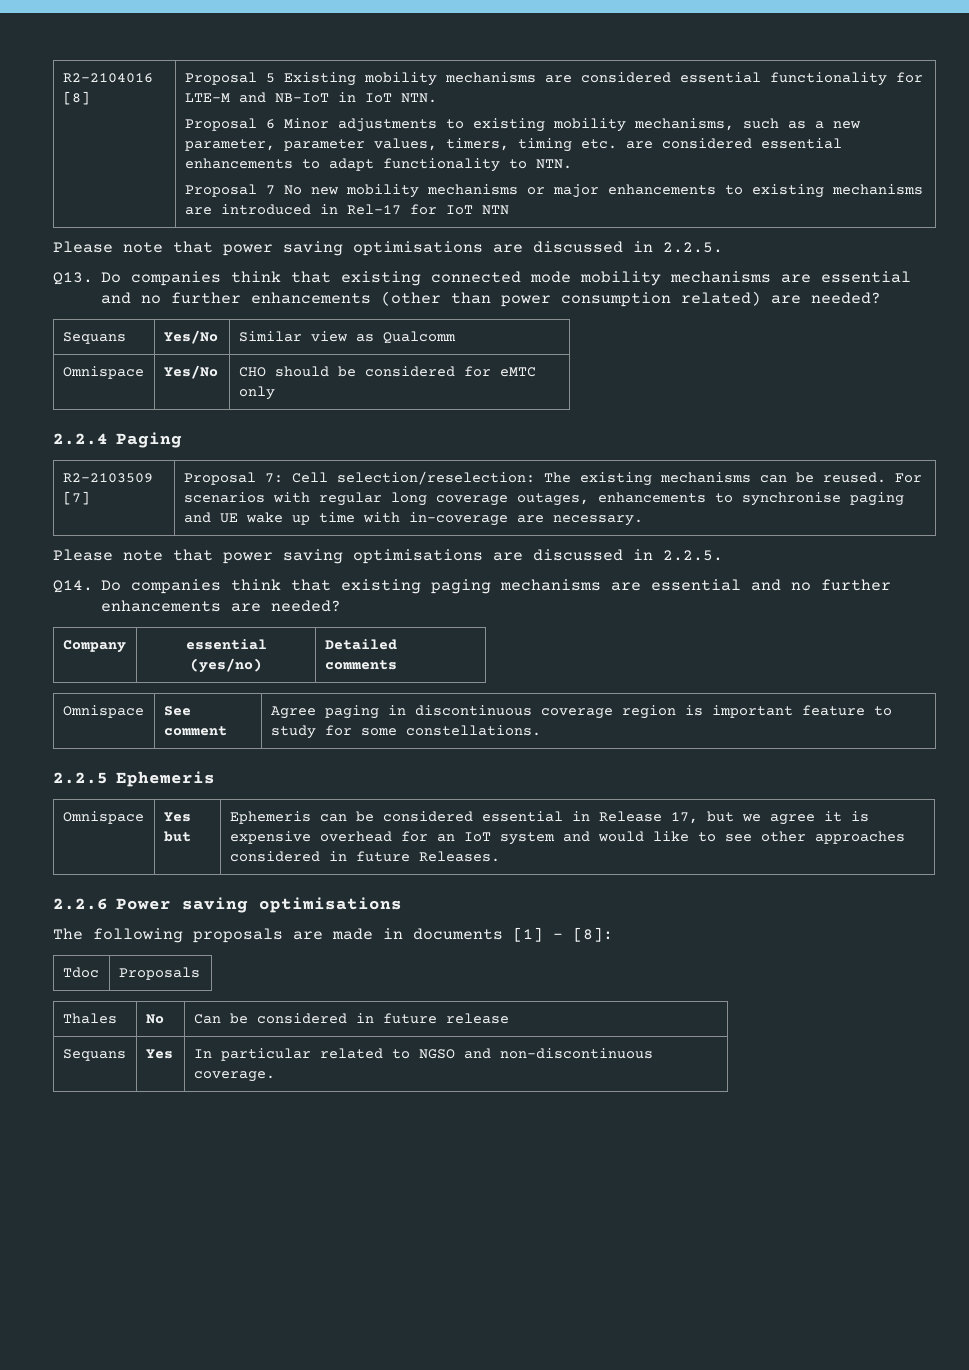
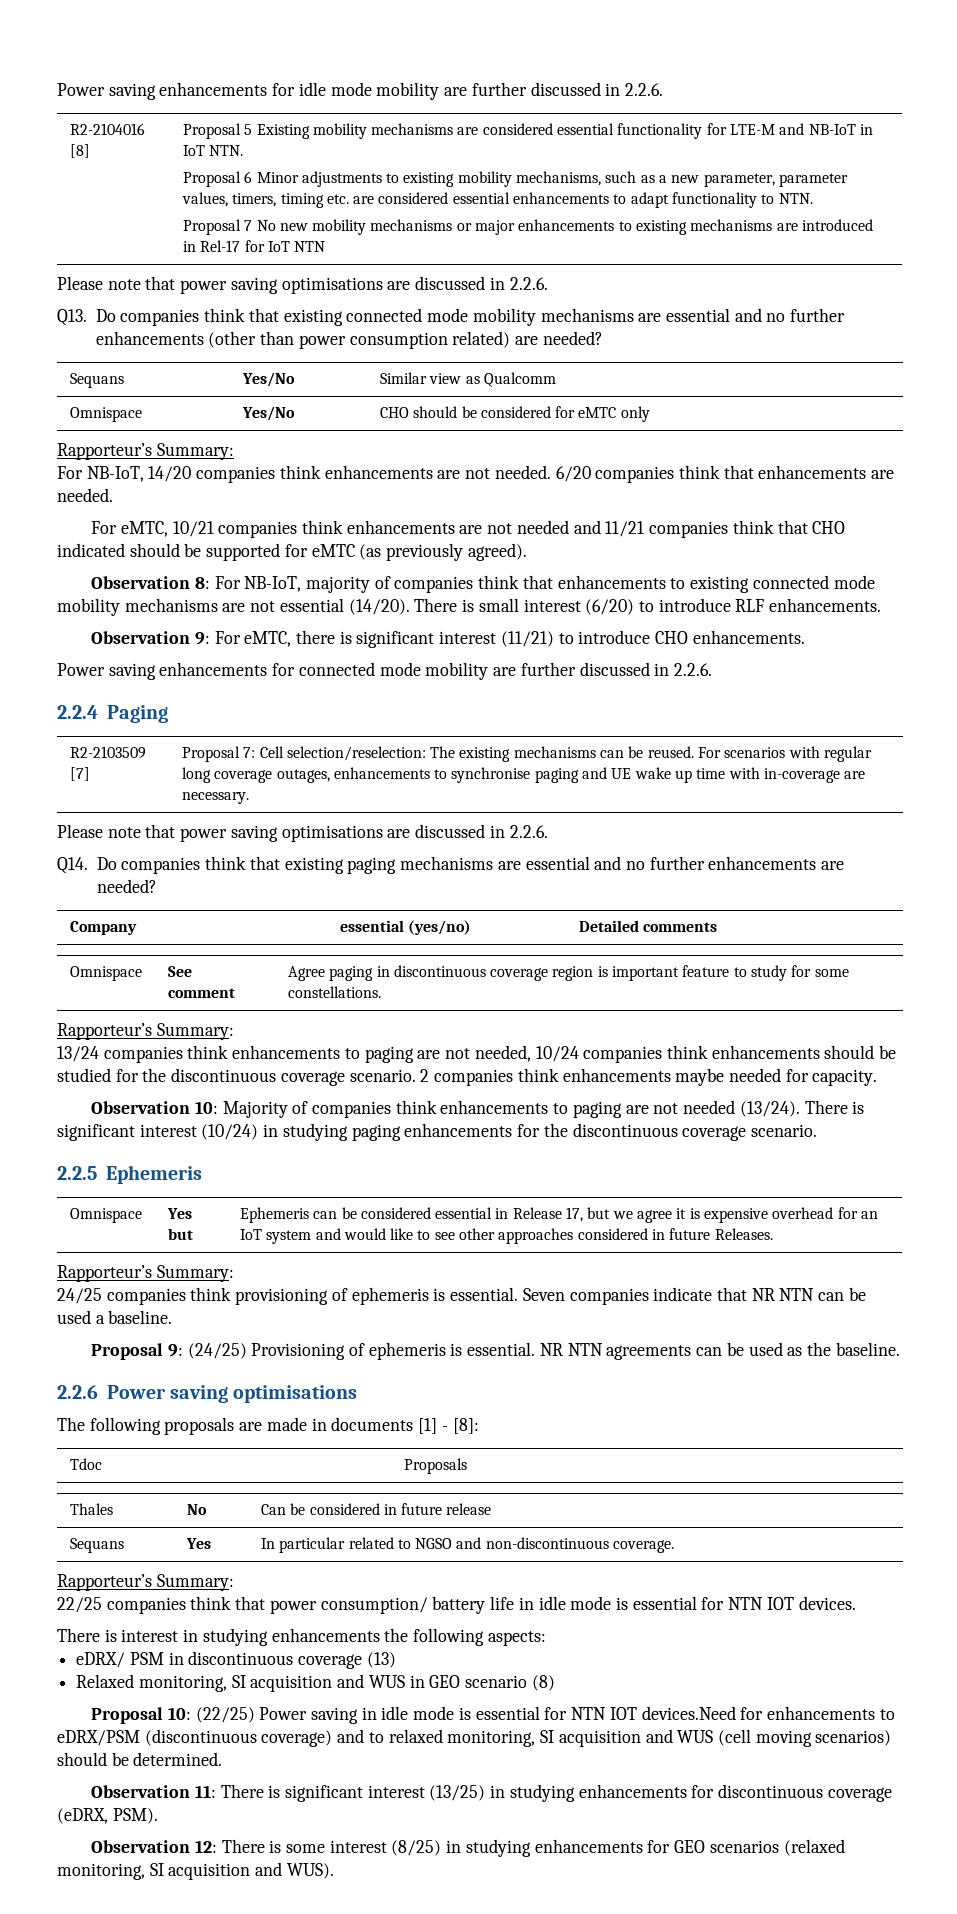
(62, 78) none -> [57,82,663,100] Power saving enhancements for idle mode mobility are further discussed in 2.2.6. //
[663,242,723,253] 2.2.5. -> [509,277,548,290] 2.2.6.
(275, 393) none -> [57,443,234,460] [57,465,895,483] [57,488,113,502] [91,520,846,538] [57,543,527,561] [91,575,875,593] [57,598,882,616] [91,630,805,648] [57,662,712,680] // Rapporteur’s Summary: // For NB-IoT, 14/20 companies think enhancements are not needed. 6/20 companies think that enhancements are needed. // For eMTC, 10/21 companies think enhancements are not needed and 11/21 companies think that CHO indicated should be supported for eMTC (as previously agreed). // Observation 8: For NB-IoT, majority of companies think that enhancements to existing connected mode mobility mechanisms are not essential (14/20). There is small interest (6/20) to introduce RLF enhancements. // Observation 9: For eMTC, there is significant interest (11/21) to introduce CHO enhancements. // Power saving enhancements for connected mode mobility are further discussed in 2.2.6.
[663,550,723,561] 2.2.5. -> [509,825,548,838] 2.2.6.
(541, 730) none -> [57,1023,234,1040] [57,1045,897,1063] [57,1068,878,1086] [91,1100,865,1118] [57,1123,817,1141] // Rapporteur’s Summary: // 13/24 companies think enhancements to paging are not needed, 10/24 companies think enhancements should be studied for the discontinuous coverage scenario. 2 companies think enhancements maybe needed for capacity. // Observation 10: Majority of companies think enhancements to paging are not needed (13/24). There is significant interest (10/24) in studying paging enhancements for the discontinuous coverage scenario.
(500, 856) none -> [57,1265,234,1282] [57,1287,866,1305] [57,1310,173,1324] [91,1342,900,1360] // Rapporteur’s Summary: // 24/25 companies think provisioning of ephemeris is essential. Seven companies indicate that NR NTN can be used a baseline. // Proposal 9: (24/25) Provisioning of ephemeris is essential. NR NTN agreements can be used as the baseline.
(275, 1076) none -> [57,1574,234,1591] [57,1596,856,1614] [57,1628,546,1646] [76,1651,396,1669] [76,1674,555,1692] [91,1706,895,1724] [57,1729,892,1747] [57,1752,223,1766] [91,1784,892,1802] [57,1808,158,1824] [91,1839,845,1857] [57,1862,334,1880] // Rapporteur’s Summary: // 22/25 companies think that power consumption/ battery life in idle mode is essential for NTN IOT devices. // There is interest in studying enhancements the following aspects: // eDRX/ PSM in discontinuous coverage (13) // Relaxed monitoring, SI acquisition and WUS in GEO scenario (8) // Proposal 10: (22/25) Power saving in idle mode is essential for NTN IOT devices.Need for enhancements to eDRX/PSM (discontinuous coverage) and to relaxed monitoring, SI acquisition and WUS (cell moving scenarios) should be determined. // Observation 11: There is significant interest (13/25) in studying enhancements for discontinuous coverage (eDRX, PSM). // Observation 12: There is some interest (8/25) in studying enhancements for GEO scenarios (relaxed monitoring, SI acquisition and WUS).

